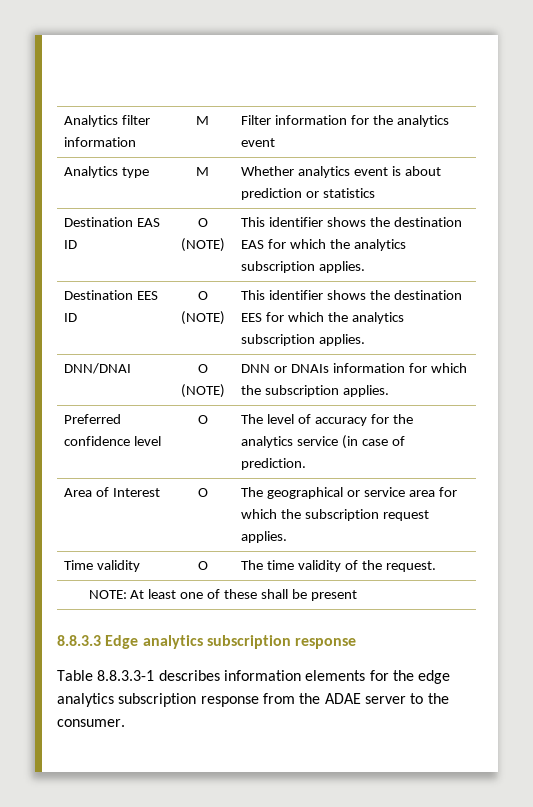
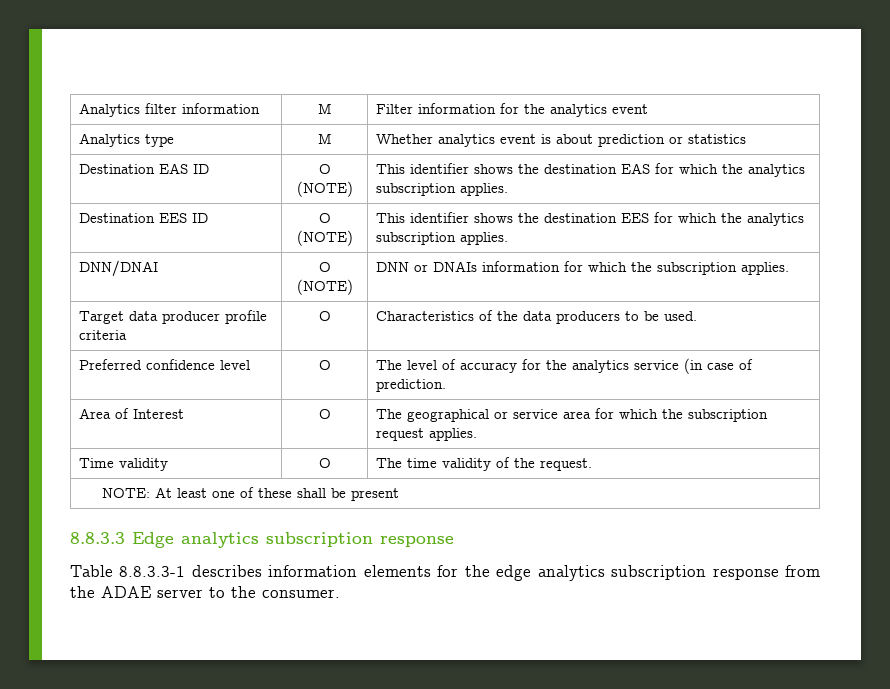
(390, 391) none -> [78,310,267,324] [78,330,127,340] [318,311,331,321] [375,310,697,324] // Target data producer profile criteria | O | Characteristics of the data producers to be used.

